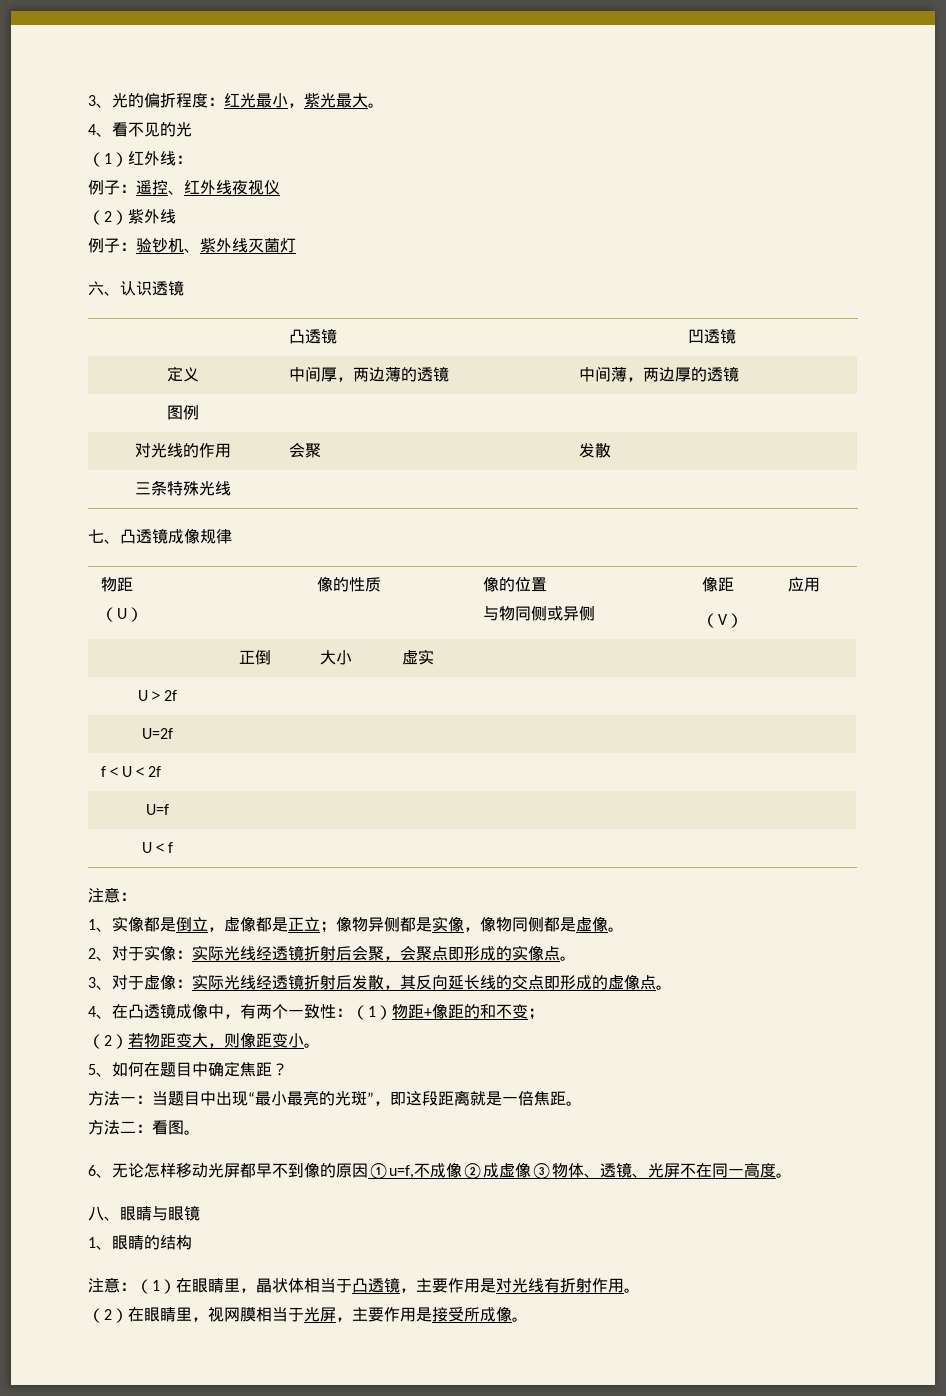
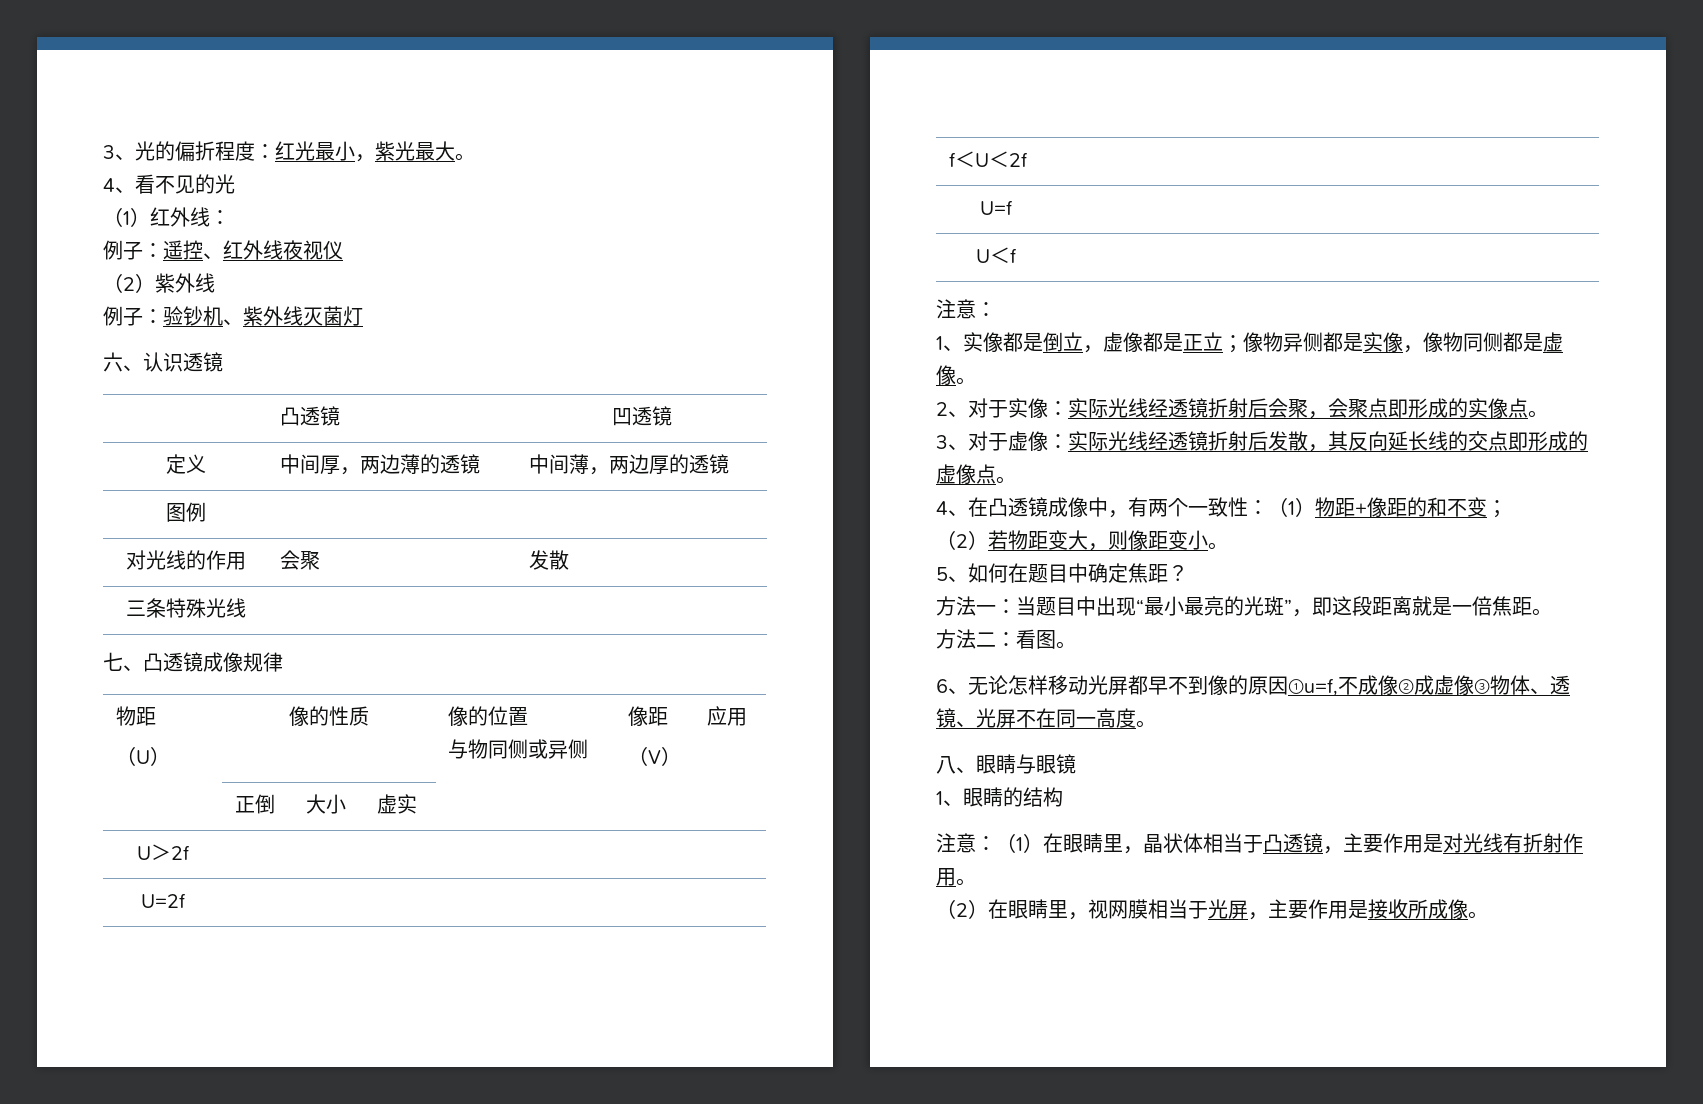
[448,1307,464,1322] 受 -> [1388,899,1408,919] 收

